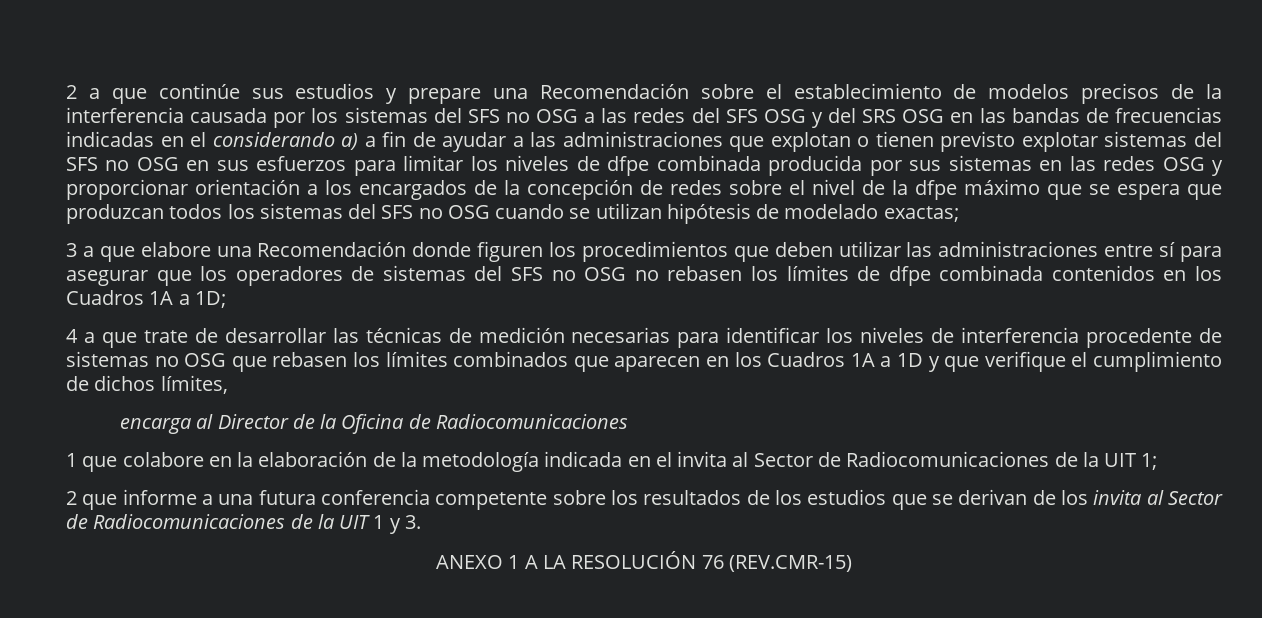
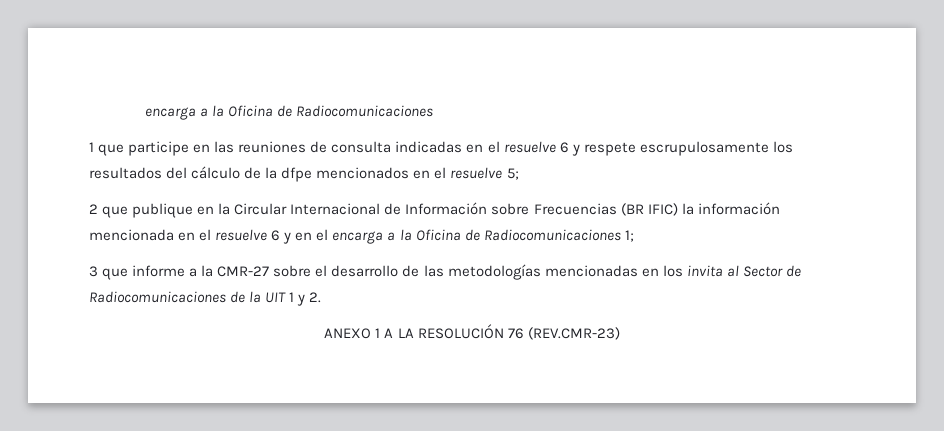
[66,83,1223,104] [66,107,1223,128] [66,131,1222,152] [66,155,1223,176] [66,179,1222,200] [66,203,959,224] [66,241,1223,262] [66,265,1222,286] [66,290,226,308] [66,327,1222,348] [66,351,1223,372] [66,375,228,394] [120,414,315,434] 2 a que continúe sus estudios y prepare una Recomendación sobre el establecimiento de modelos precisos de la interferencia causada por los sistemas del SFS no OSG a las redes del SFS OSG y del SRS OSG en las bandas de frecuencias indicadas en el considerando a) a fin de ayudar a las administraciones que explotan o tienen previsto explotar sistemas del SFS no OSG en sus esfuerzos para limitar los niveles de dfpe combinada producida por sus sistemas en las redes OSG y proporcionar orientación a los encargados de la concepción de redes sobre el nivel de la dfpe máximo que se espera que produzcan todos los sistemas del SFS no OSG cuando se utilizan hipótesis de modelado exactas; // 3 a que elabore una Recomendación donde figuren los procedimientos que deben utilizar las administraciones entre sí para asegurar que los operadores de sistemas del SFS no OSG no rebasen los límites de dfpe combinada contenidos en los Cuadros 1A a 1D; // 4 a que trate de desarrollar las técnicas de medición necesarias para identificar los niveles de interferencia procedente de sistemas no OSG que rebasen los límites combinados que aparecen en los Cuadros 1A a 1D y que verifique el cumplimiento de dichos límites, // encarga al Director de -> [144,107,208,120] encarga a
[122,451,1158,472] [66,489,1056,510] colabore en la elaboración de la metodología indicada en el invita al Sector de Radiocomunicaciones de la UIT 1; // 2 que informe a una futura conferencia competente sobre los resultados de los estudios que se derivan de -> [128,141,793,156] [89,166,519,182] [89,202,780,218] [89,229,634,244] [89,264,659,280] participe en las reuniones de consulta indicadas en el resuelve 6 y respete escrupulosamente los resultados del cálculo de la dfpe mencionados en el resuelve 5; // 2 que publique en la Circular Internacional de Información sobre Frecuencias (BR IFIC) la información mencionada en el resuelve 6 y en el encarga a la Oficina de Radiocomunicaciones 1; // 3 que informe a la CMR-27 sobre el desarrollo de las metodologías mencionadas en
[404,515,421,529] 3. -> [309,292,322,303] 2.
[728,555,852,572] (REV.CMR-15) -> [527,327,620,340] (REV.CMR-23)

